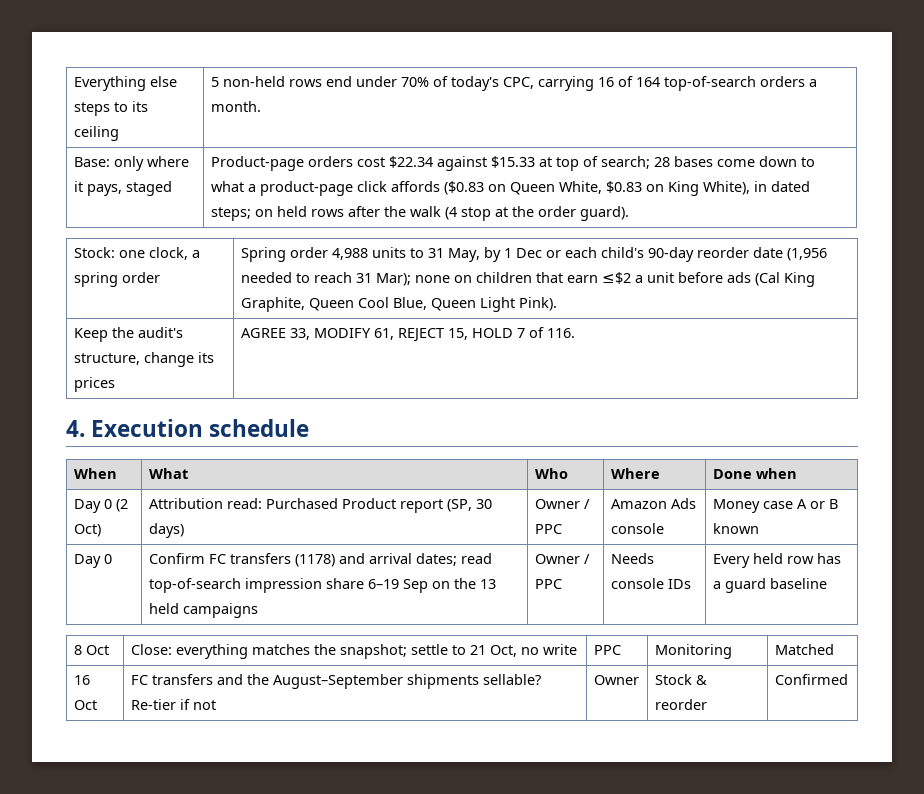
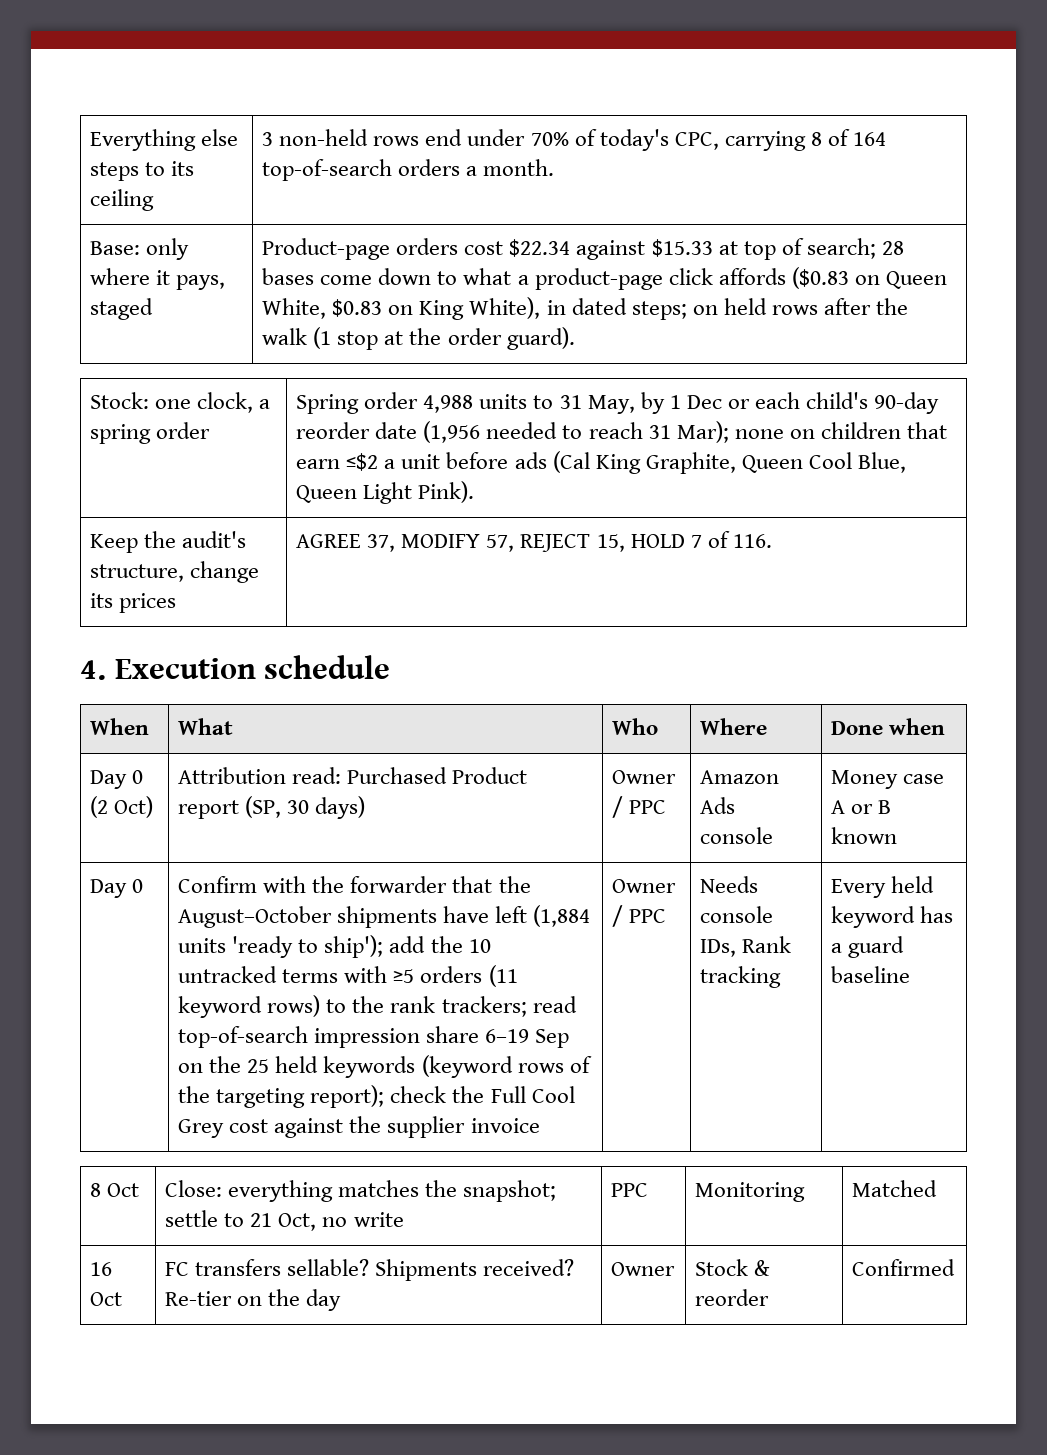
[210,77,219,87] 5 -> [262,132,274,146] 3
[597,77,614,87] 16 -> [810,132,822,146] 8
[444,207,457,220] (4 -> [313,327,332,349] (1
[289,328,394,340] 33, MODIFY 61, -> [367,534,515,552] 37, MODIFY 57,
[208,553,457,567] FC transfers (1178) and arrival dates; -> [263,876,531,893] [178,905,591,928] [178,935,491,958] [178,965,518,987] [178,995,527,1018] with the forwarder that the August–October shipments have left (1,884 units 'ready to ship'); add the 10 untracked terms with ≥5 orders (11 keyword rows) to the rank trackers;
[479,579,496,589] [148,603,258,618] 13 held campaigns -> [247,1055,592,1078] [178,1085,575,1108] [178,1116,540,1138] 25 held keywords (keyword rows of the targeting report); check the Full Cool Grey cost against the supplier invoice
[667,579,691,589] IDs -> [700,936,792,957] [700,966,782,988] IDs, Rank tracking
[786,556,814,564] row -> [831,906,916,928] keyword
[216,674,541,689] [130,699,216,710] and the August–September shipments sellable? Re-tier if not -> [287,1259,575,1281] [165,1289,342,1311] sellable? Shipments received? Re-tier on the day

